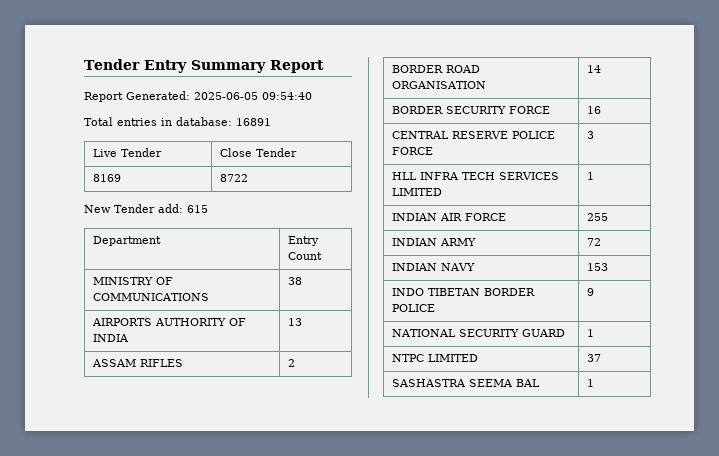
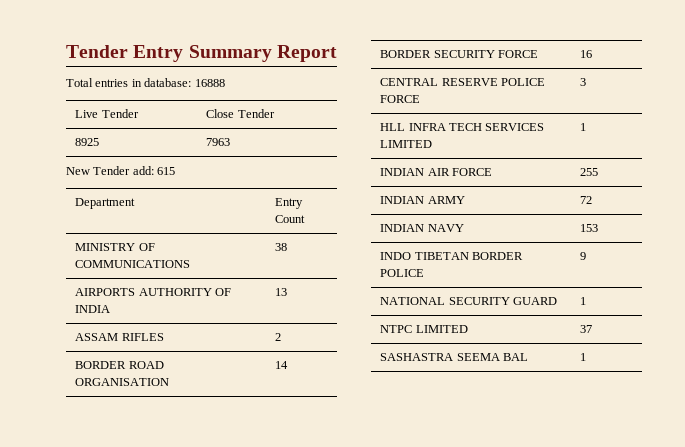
[84,91,312,102] // Report Generated: 2025-06-05 09:54:40 -> (337, 53) none
[236,118,271,126] 16891 -> [194,79,225,87] 16888
[92,174,121,182] [219,174,248,182] 8169 | 8722 -> [75,138,100,146] [206,138,231,146] 8925 | 7963

